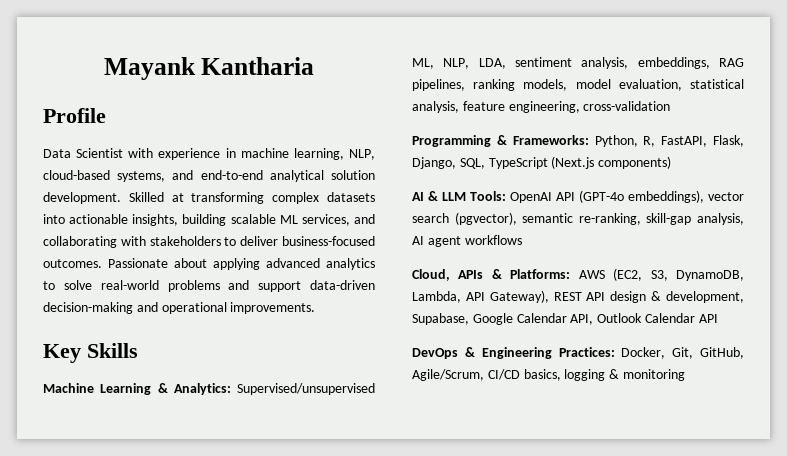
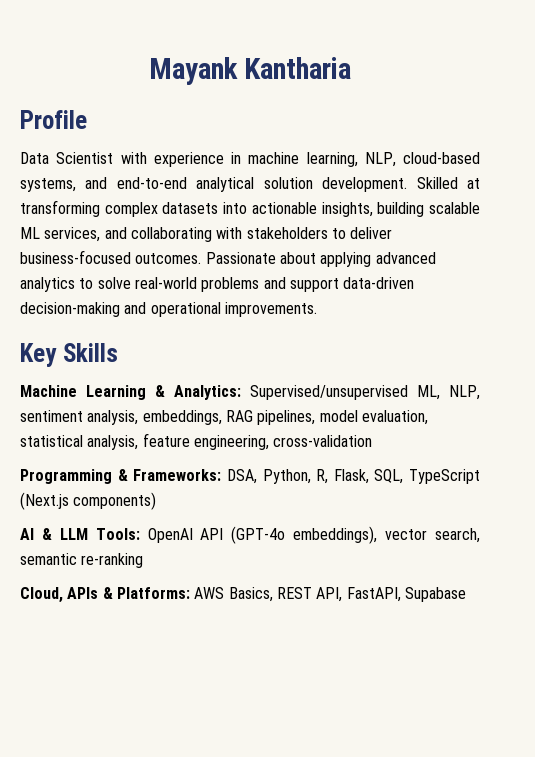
[478,58,506,69] LDA, -> (480, 392) none
[473,79,568,91] ranking models, -> (316, 417) none
(589, 140) none -> [226,469,257,484] DSA,
[661,135,744,147] [412,157,456,169] FastAPI, Flask, Django, -> [333,469,369,484] Flask,
[412,212,744,225] [412,235,522,247] search (pgvector), semantic re-ranking, skill-gap analysis, AI agent workflows -> [435,528,481,543] [20,553,144,568] search, semantic re-ranking
[613,268,744,281] [412,290,744,303] [412,313,718,325] [412,347,744,359] [412,369,685,381] (EC2, S3, DynamoDB, Lambda, API Gateway), REST API design & development, Supabase, Google Calendar API, Outlook Calendar API // DevOps & Engineering Practices: Docker, Git, GitHub, Agile/Scrum, CI/CD basics, logging & monitoring -> [228,587,466,602] Basics, REST API, FastAPI, Supabase

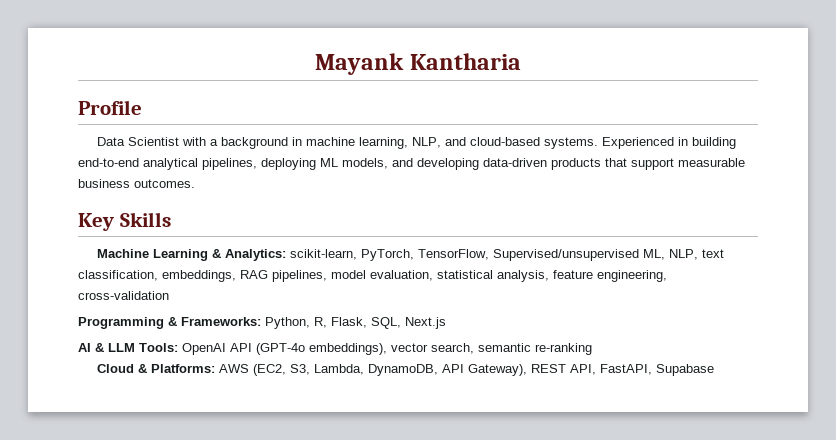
[153,152,224,167] experience -> [209,137,288,149] a background
[403,152,480,164] [20,177,480,192] [20,200,481,217] [20,227,393,242] [20,250,436,267] [20,277,415,292] [20,302,317,317] cloud-based systems, and end-to-end analytical solution development. Skilled at transforming complex datasets into actionable insights, building scalable ML services, and collaborating with stakeholders to deliver business-focused outcomes. Passionate about applying advanced analytics to solve real-world problems and support data-driven decision-making and operational improvements. -> [444,137,736,149] [78,158,745,170] [78,179,195,188] and cloud-based systems. Experienced in building end-to-end analytical pipelines, deploying ML models, and developing data-driven products that support measurable business outcomes.
(241, 392) none -> [289,249,489,261] scikit-learn, PyTorch, TensorFlow,
[20,410,139,425] sentiment analysis, -> [701,249,724,258] [78,270,158,281] text classification,
[226,469,257,484] DSA, -> (261, 321) none
[409,469,480,484] [20,492,157,510] TypeScript (Next.js components) -> [405,317,446,329] Next.js
[20,587,99,603] Cloud, APIs -> [96,364,134,373] Cloud
[228,587,273,602] Basics, -> [252,364,527,376] (EC2, S3, Lambda, DynamoDB, API Gateway),

